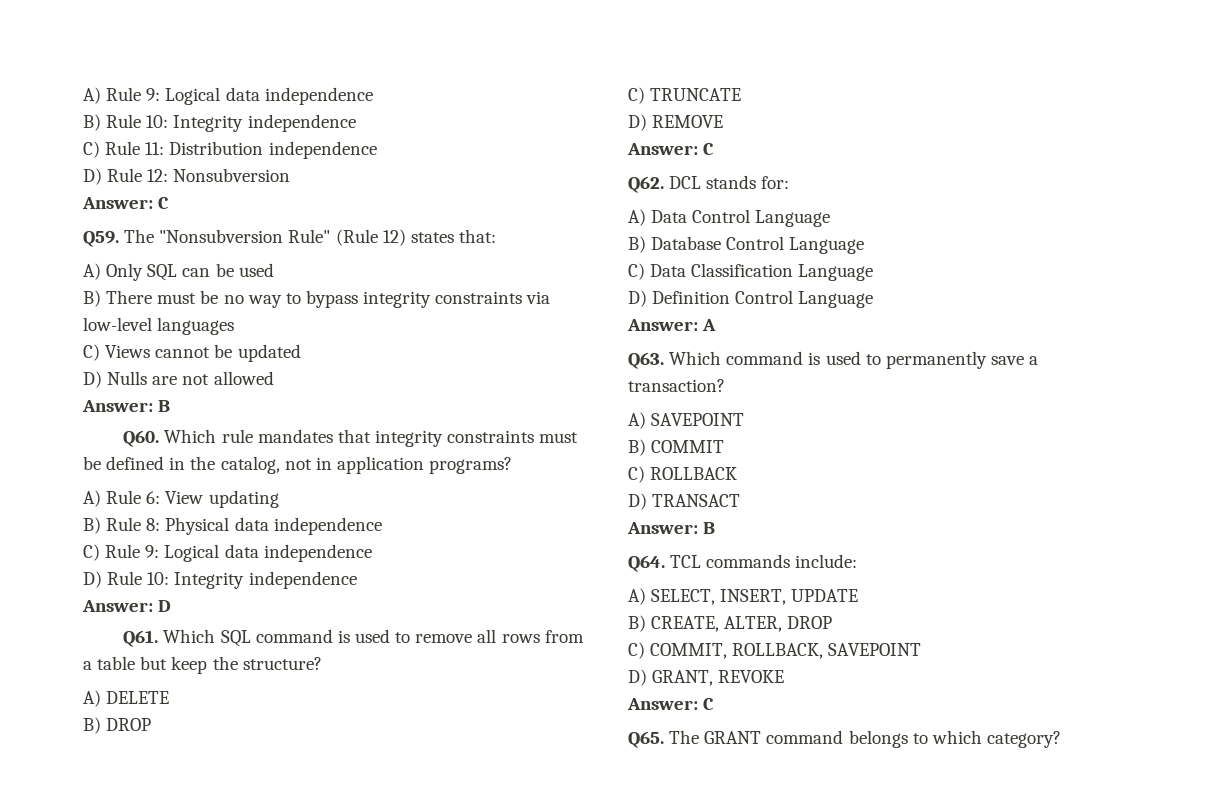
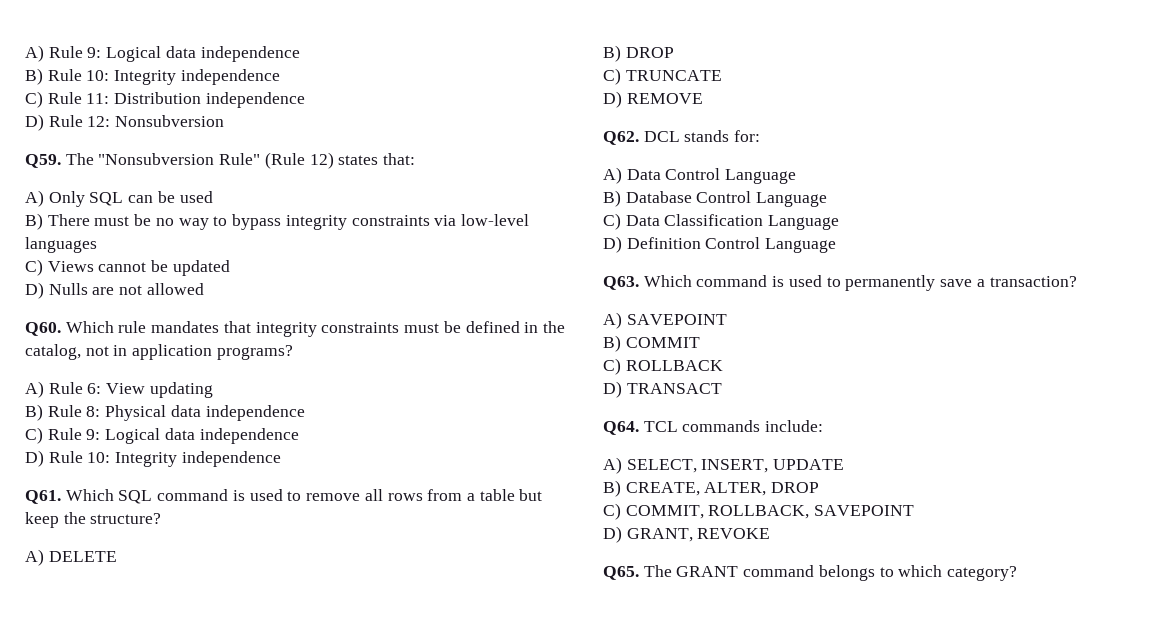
[82,197,170,209] // Answer: C -> (225, 121) none
[82,400,171,412] // Answer: B -> (204, 289) none
[82,600,172,612] // Answer: D -> (281, 459) none
[627,143,715,155] // Answer: C -> (703, 98) none
[627,319,717,331] // Answer: A -> (837, 245) none
[627,522,716,534] // Answer: B -> (722, 388) none
[627,698,715,710] // Answer: C -> (771, 533) none

